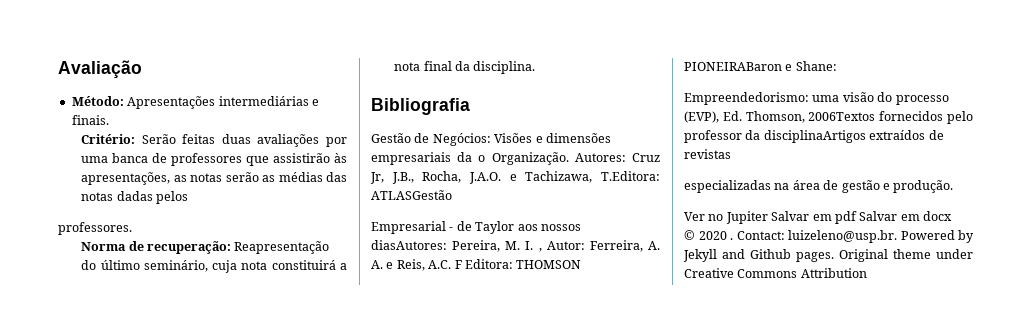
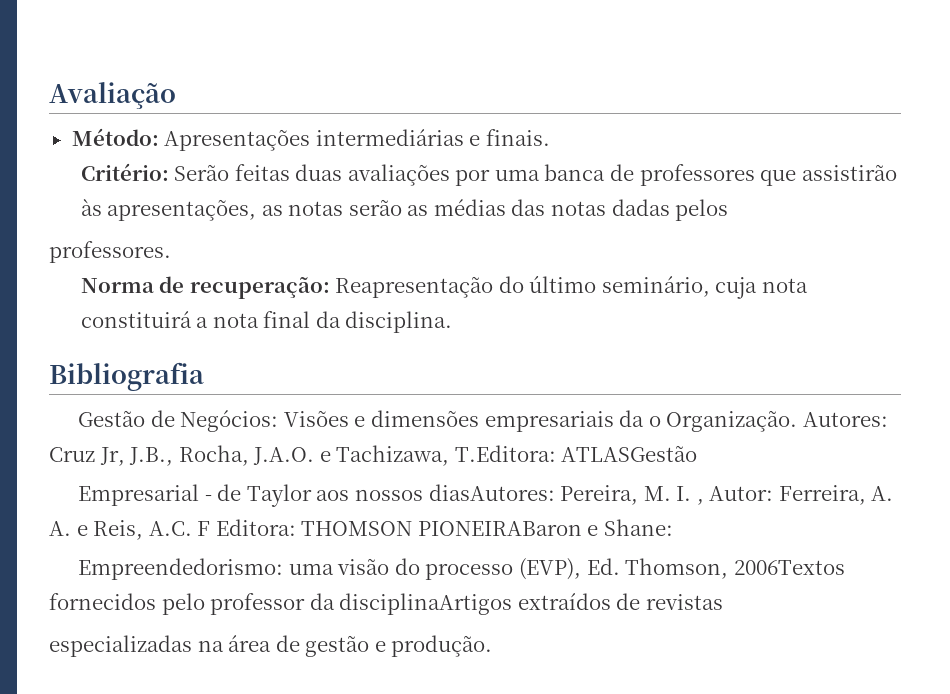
[684,211,952,224] [684,230,974,243] [683,249,973,262] [684,268,867,278] // Ver no Jupiter Salvar em pdf Salvar em docx // © 2020 . Contact: luizeleno@usp.br. Powered by Jekyll and Github pages. Original theme under Creative Commons Attribution -> (493, 646) none

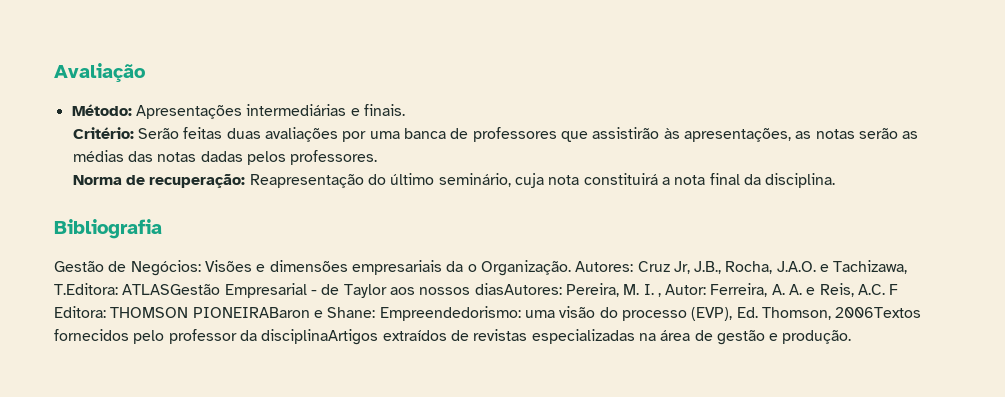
(729, 210) // -> (287, 158) none
(698, 453) // -> (221, 289) none
(673, 527) // -> (376, 312) none
(723, 602) // -> (528, 335) none

